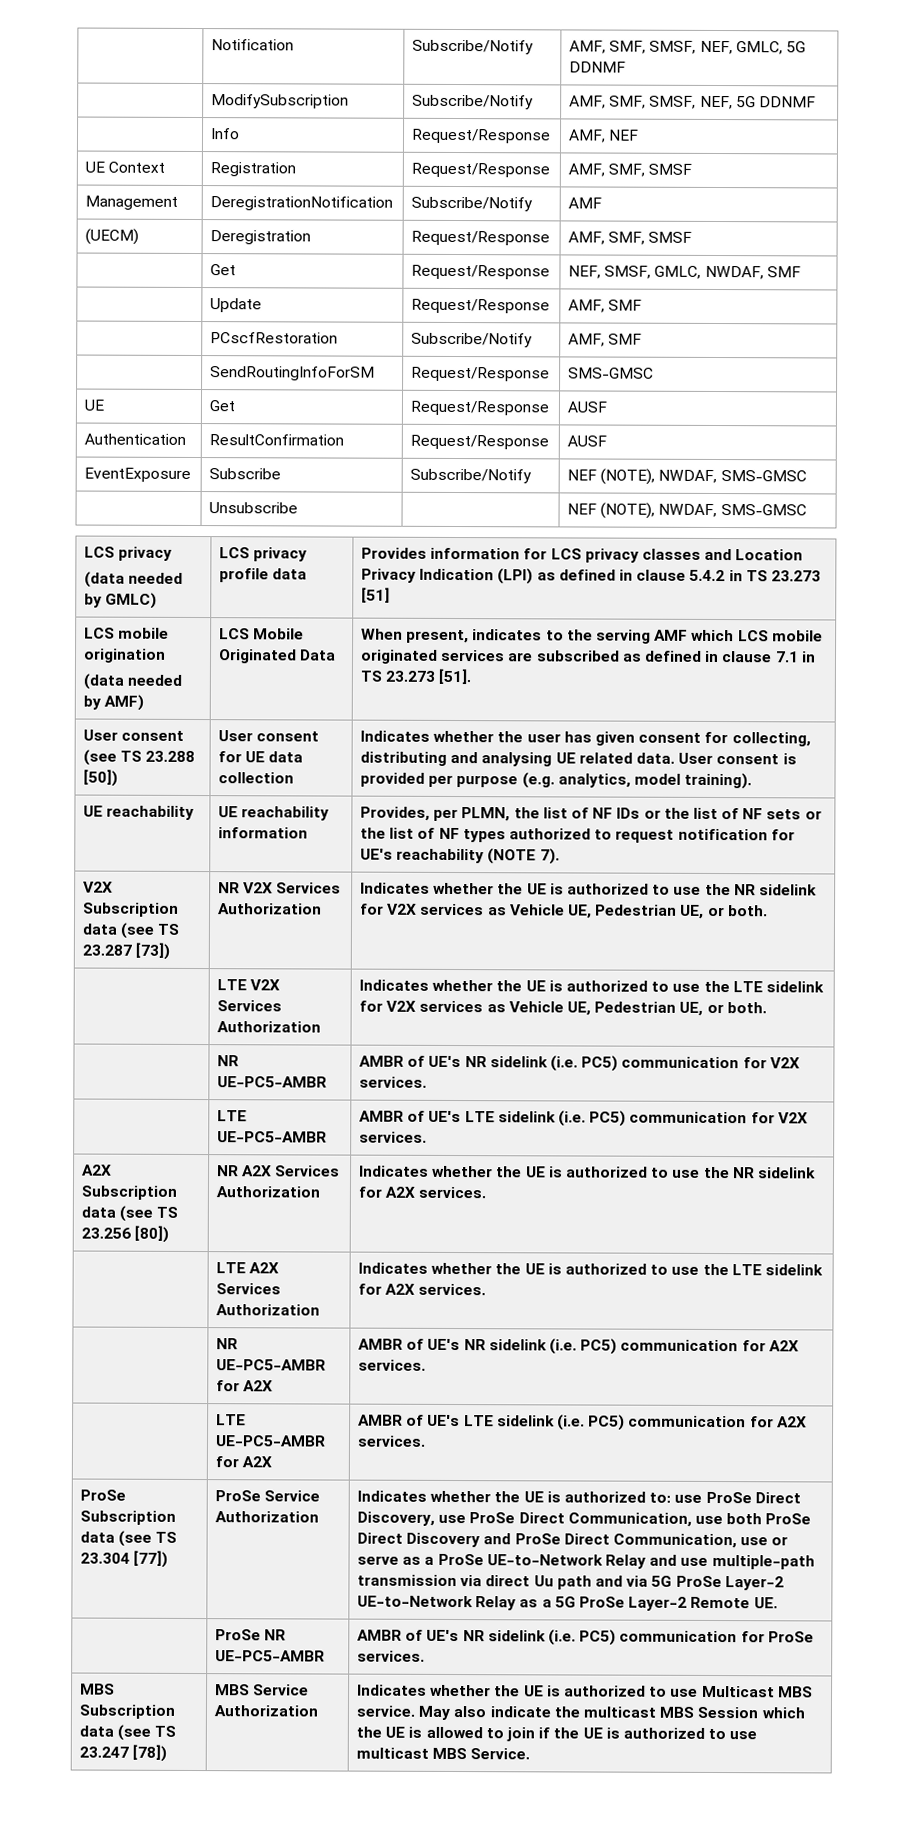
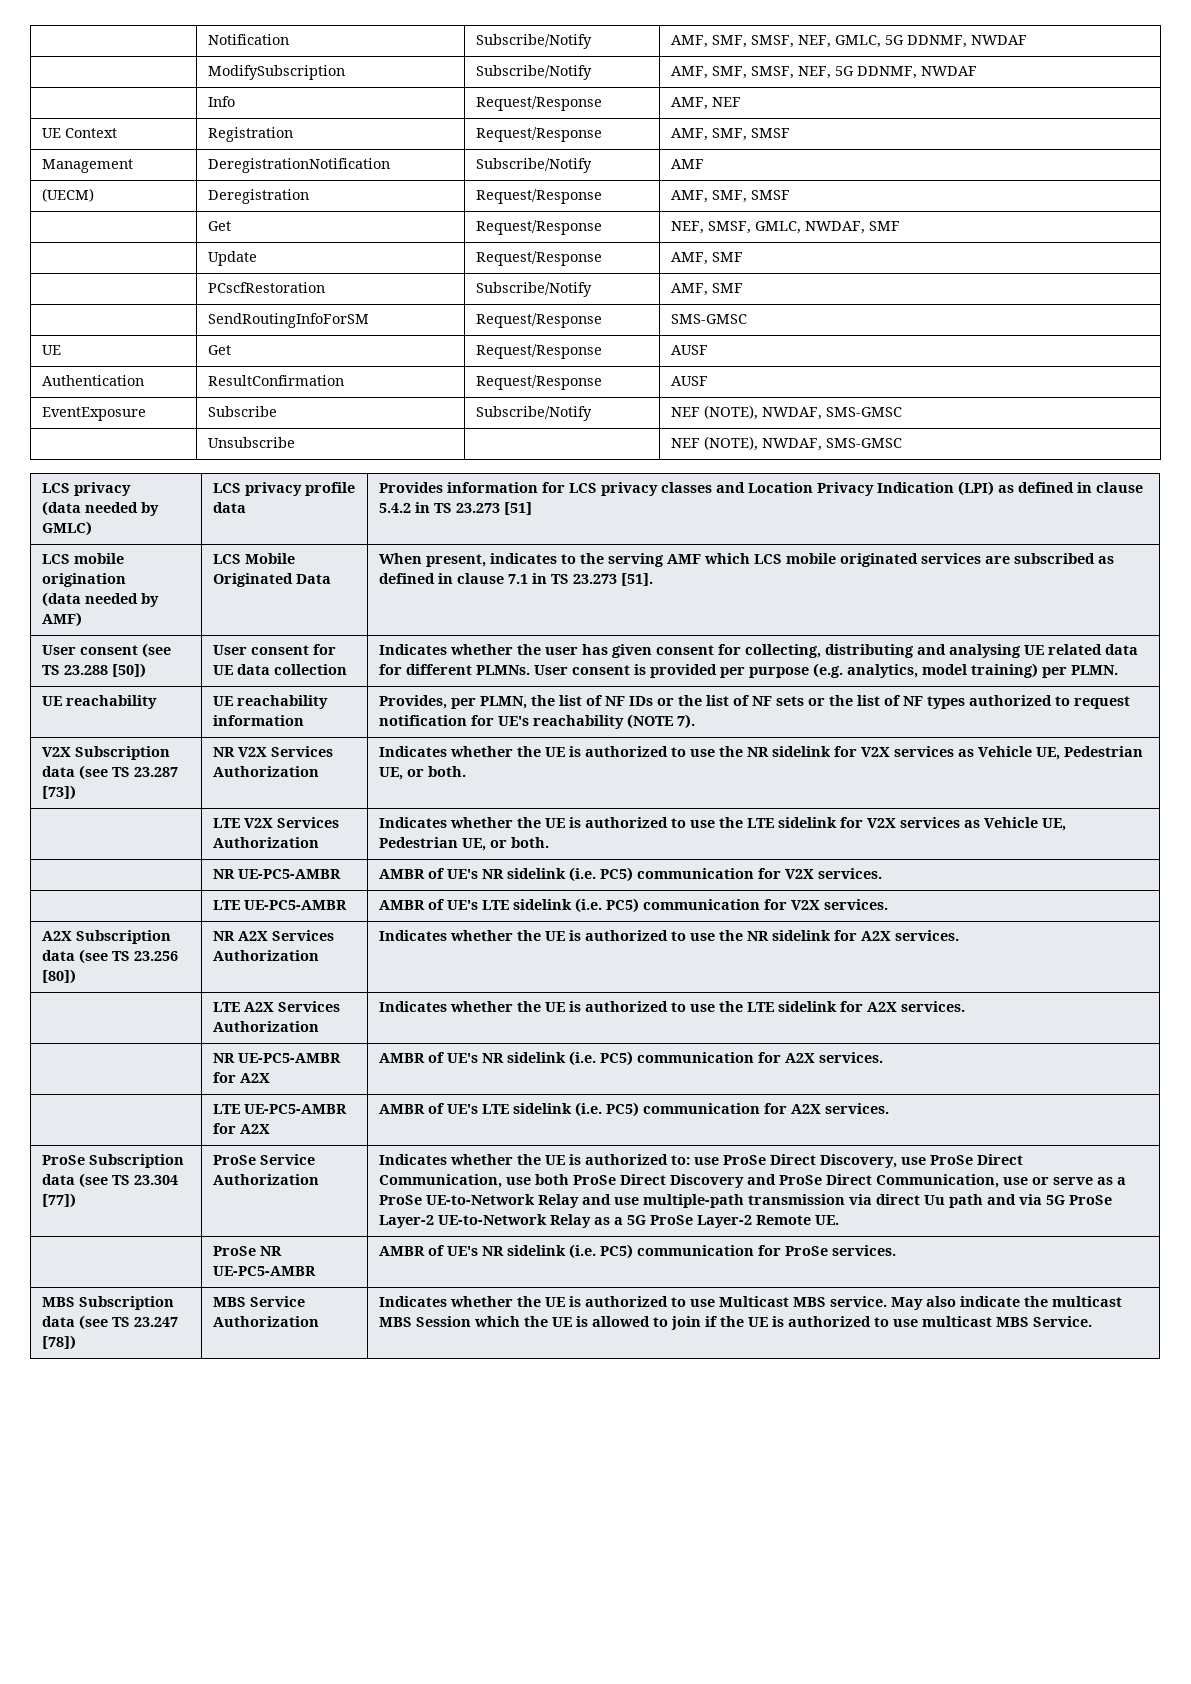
[569,61,627,73] DDNMF -> [907,35,1028,48] DDNMF, NWDAF
[758,96,816,108] DDNMF -> [857,66,978,79] DDNMF, NWDAF
[635,752,675,764] data. -> [1105,644,1139,655] [379,664,531,675] data for different PLMNs.
[684,772,753,790] training). -> [971,663,1119,678] training) per PLMN.

